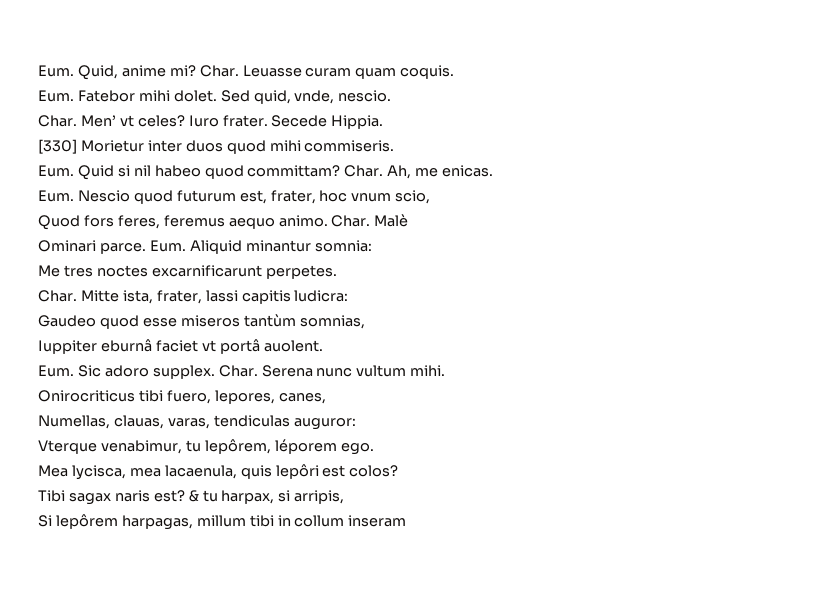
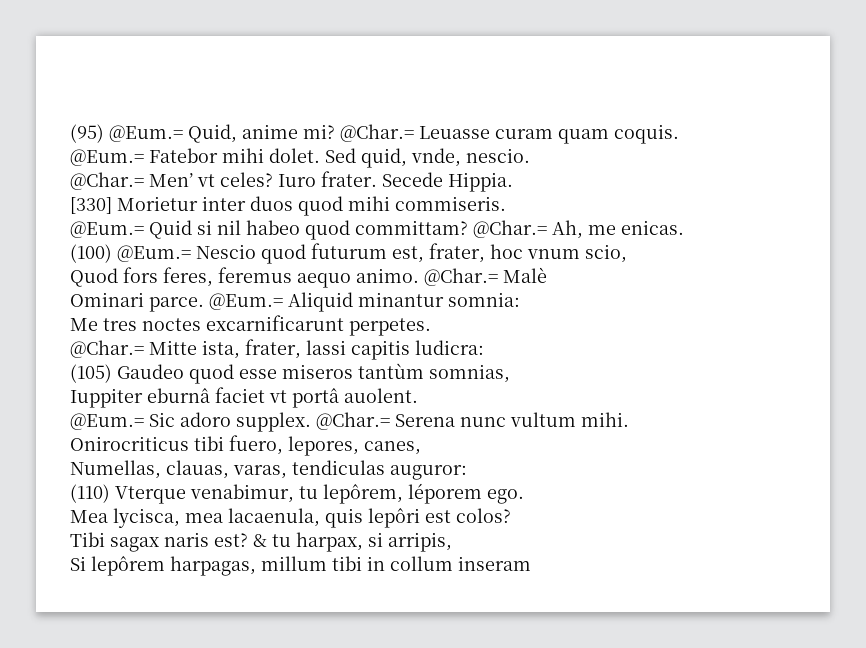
[38,65,74,77] Eum. -> [70,124,183,143] (95) @Eum.=
[199,65,239,77] Char. -> [340,124,414,142] @Char.=
[38,90,74,102] Eum. -> [70,149,144,166] @Eum.=
[38,115,77,127] Char. -> [70,172,144,190] @Char.=
[38,165,74,177] Eum. -> [70,221,144,238] @Eum.=
[344,165,384,177] Char. -> [473,220,547,238] @Char.=
[38,190,74,202] Eum. -> [70,244,191,263] (100) @Eum.=
[331,215,371,227] Char. -> [424,268,498,286] @Char.=
[149,240,186,252] Eum. -> [209,293,283,310] @Eum.=
[38,290,77,302] Char. -> [70,340,144,358] @Char.=
(349, 296) none -> [70,364,112,383] (105)
[38,365,74,377] Eum. -> [70,413,144,430] @Eum.=
[218,365,258,377] Char. -> [316,412,390,430] @Char.=
(356, 424) none -> [70,484,110,503] (110)

